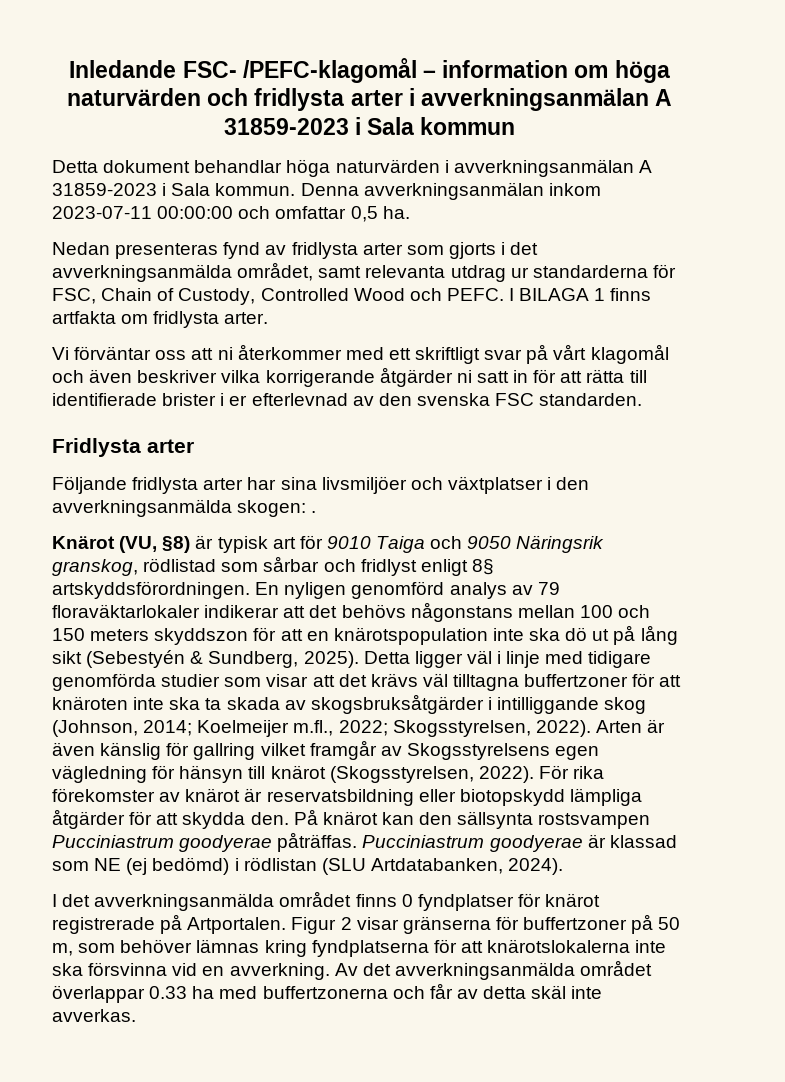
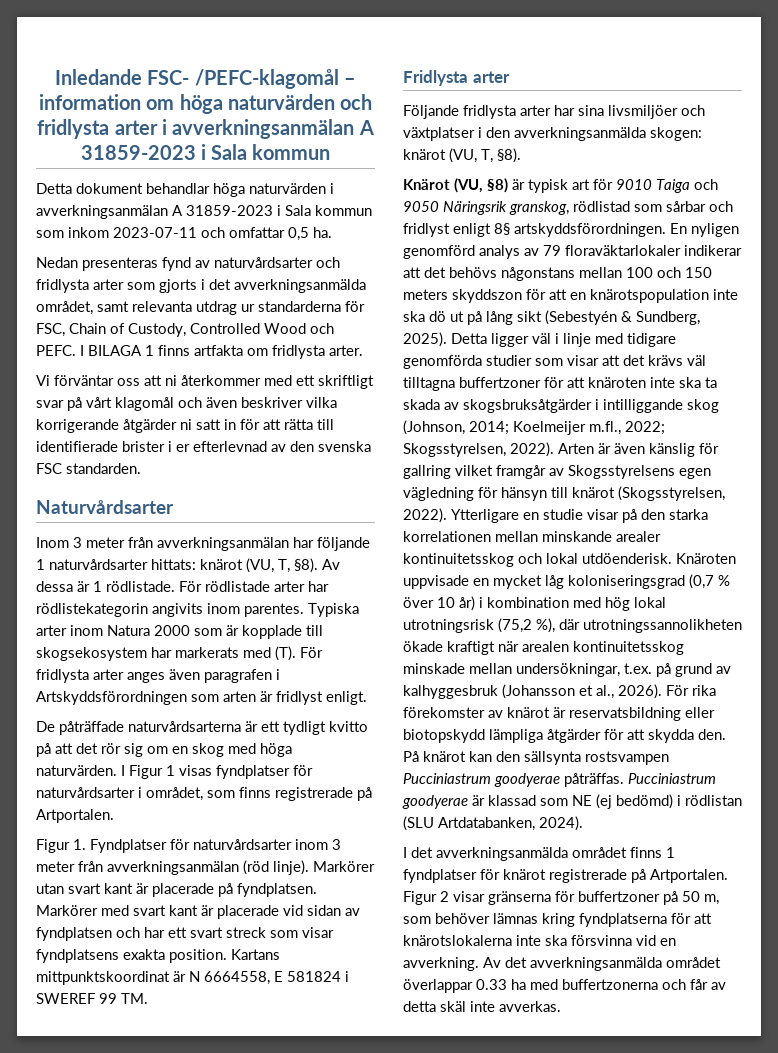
[215,182,544,200] kommun. Denna avverkningsanmälan -> [315,205,372,216] [36,230,64,238] kommun som
[157,206,234,219] 00:00:00 -> (197, 232) none
(287, 250) none -> [214,257,340,268] naturvårdsarter och
(643, 399) none -> [36,500,174,514] [36,537,370,551] [36,558,340,573] [36,581,329,592] [36,603,359,617] [36,625,323,639] [36,646,323,661] [36,669,280,683] [36,691,367,705] [36,721,368,735] [36,743,292,757] [36,765,313,779] [36,787,372,801] [36,809,114,823] [36,839,341,853] [36,860,375,875] [36,883,317,897] [36,905,360,919] [36,927,334,941] [36,949,280,963] [36,971,349,985] [36,993,148,1004] // Naturvårdsarter // Inom 3 meter från avverkningsanmälan har följande 1 naturvårdsarter hittats: knärot (VU, T, §8). Av dessa är 1 rödlistade. För rödlistade arter har rödlistekategorin angivits inom parentes. Typiska arter inom Natura 2000 som är kopplade till skogsekosystem har markerats med (T). För fridlysta arter anges även paragrafen i Artskyddsförordningen som arten är fridlyst enligt. // De påträffade naturvårdsarterna är ett tydligt kvitto på att det rör sig om en skog med höga naturvärden. I Figur 1 visas fyndplatser för naturvårdsarter i området, som finns registrerade på Artportalen. // Figur 1. Fyndplatser för naturvårdsarter inom 3 meter från avverkningsanmälan (röd linje). Markörer utan svart kant är placerade på fyndplatsen. Markörer med svart kant är placerade vid sidan av fyndplatsen och har ett svart streck som visar fyndplatsens exakta position. Kartans mittpunktskoordinat är N 6664558, E 581824 i SWEREF 99 TM.
[311,511,317,513] . -> [403,148,521,163] knärot (VU, T, §8).
(534, 774) none -> [451,509,708,523] [403,531,661,542] [403,553,736,567] [403,574,730,589] [403,596,666,611] [403,618,742,633] [403,641,684,655] [403,663,731,677] [403,684,662,699] Ytterligare en studie visar på den starka korrelationen mellan minskande arealer kontinuitetsskog och lokal utdöenderisk. Knäroten uppvisade en mycket låg koloniseringsgrad (0,7 % över 10 år) i kombination med hög lokal utrotningsrisk (75,2 %), där utrotningssannolikheten ökade kraftigt när arealen kontinuitetsskog minskade mellan undersökningar, t.ex. på grund av kalhyggesbruk (Johansson et al., 2026).
[401,894,413,907] 0 -> [666,847,675,858] 1

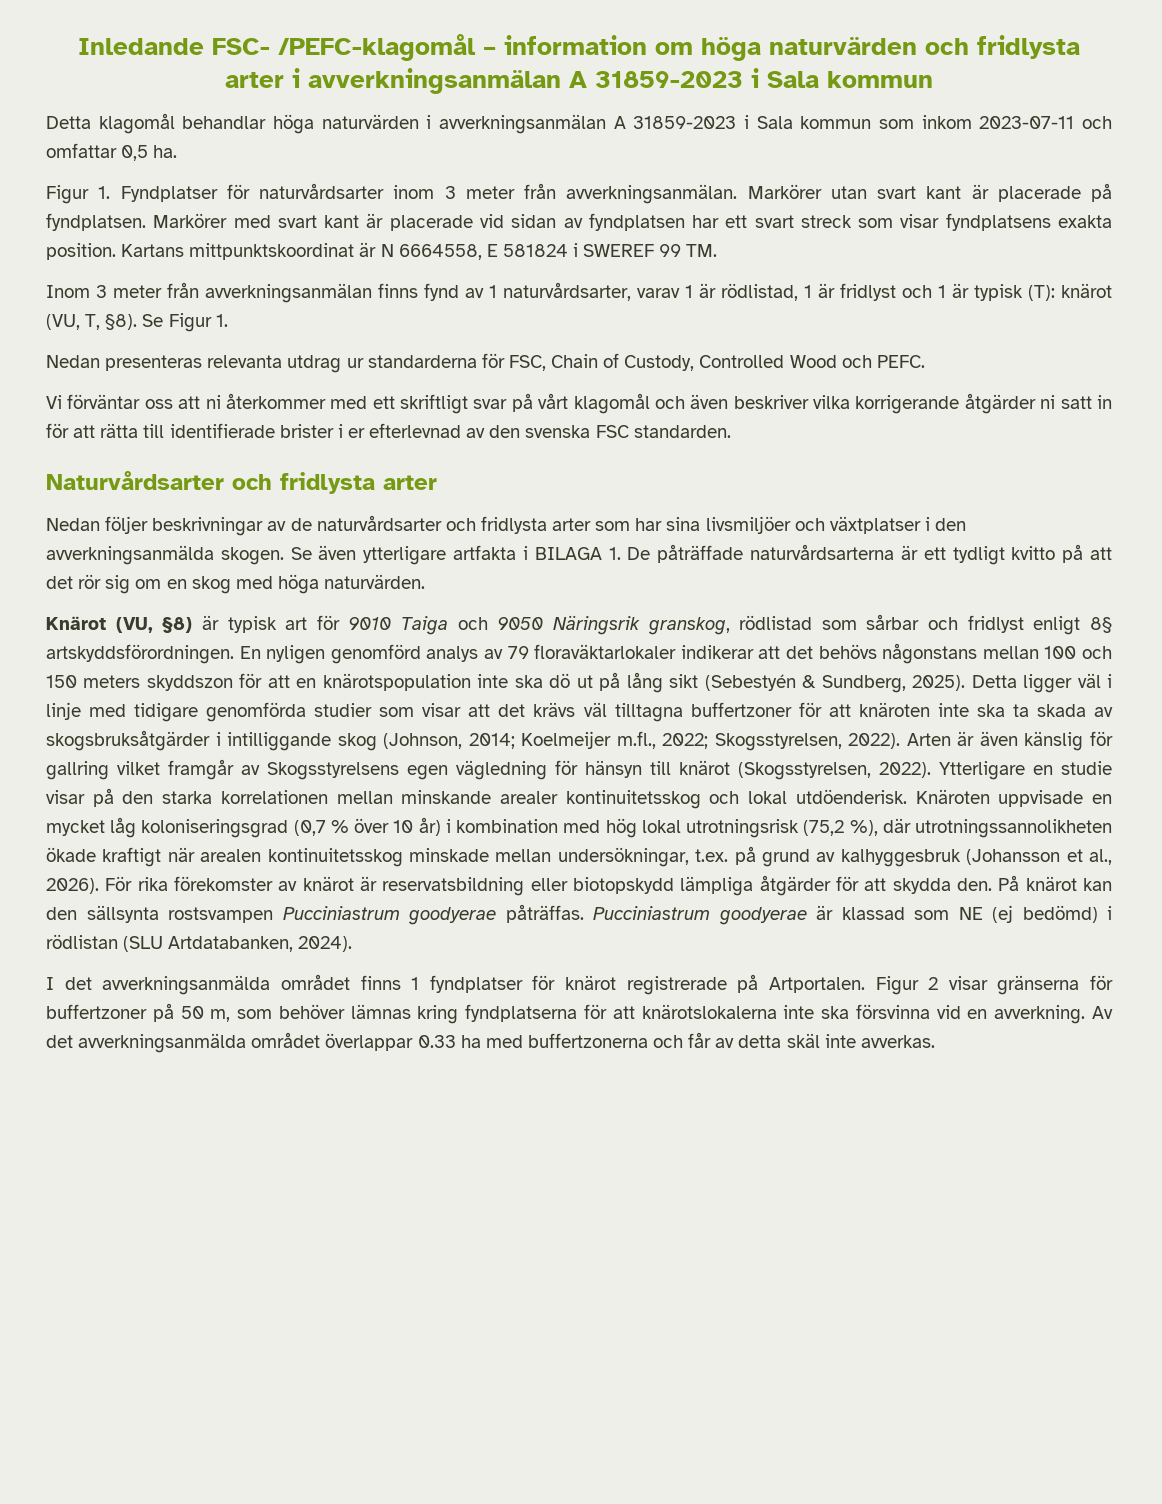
[76,183,143,194] dokument -> [98,113,175,134] klagomål
[36,257,340,271] [36,279,366,293] [36,301,129,315] Nedan presenteras fynd av naturvårdsarter och fridlysta arter som gjorts i det avverkningsanmälda området, samt -> [46,183,1112,204] [46,213,1113,231] [46,242,718,260] [46,282,1112,303] [46,313,228,332] [46,355,203,371] Figur 1. Fyndplatser för naturvårdsarter inom 3 meter från avverkningsanmälan. Markörer utan svart kant är placerade på fyndplatsen. Markörer med svart kant är placerade vid sidan av fyndplatsen har ett svart streck som visar fyndplatsens exakta position. Kartans mittpunktskoordinat är N 6664558, E 581824 i SWEREF 99 TM. // Inom 3 meter från avverkningsanmälan finns fynd av 1 naturvårdsarter, varav 1 är rödlistad, 1 är fridlyst och 1 är typisk (T): knärot (VU, T, §8). Se Figur 1. // Nedan presenteras
[80,345,363,359] I BILAGA 1 finns artfakta om fridlysta arter. -> (925, 361) none
[36,537,370,551] [36,558,340,573] [36,581,329,592] [36,603,359,617] [36,625,323,639] [36,646,323,661] [36,669,280,683] [36,691,367,705] // Inom 3 meter från avverkningsanmälan har följande 1 naturvårdsarter hittats: knärot (VU, T, §8). Av dessa är 1 rödlistade. För rödlistade arter har rödlistekategorin angivits inom parentes. Typiska arter inom Natura 2000 som är kopplade till skogsekosystem har markerats med (T). För fridlysta arter anges även paragrafen i Artskyddsförordningen som arten är fridlyst enligt. // -> [232,472,437,494] [46,515,967,536] [46,545,621,565] och fridlysta arter // Nedan följer beskrivningar av de naturvårdsarter och fridlysta arter som har sina livsmiljöer och växtplatser i den avverkningsanmälda skogen. Se även ytterligare artfakta i BILAGA 1.
[121,765,313,779] [36,787,372,801] [36,809,114,823] [36,839,341,853] [36,860,375,875] [36,883,317,897] [36,905,360,919] [36,927,334,941] [36,949,280,963] [36,971,349,985] [36,993,148,1004] [403,70,510,86] [403,105,705,119] [403,127,702,141] [403,148,521,163] I Figur 1 visas fyndplatser för naturvårdsarter i området, som finns registrerade på Artportalen. // Figur 1. Fyndplatser för naturvårdsarter inom 3 meter från avverkningsanmälan (röd linje). Markörer utan svart kant är placerade på fyndplatsen. Markörer med svart kant är placerade vid sidan av fyndplatsen och har ett svart streck som visar fyndplatsens exakta position. Kartans mittpunktskoordinat är N 6664558, E 581824 i SWEREF 99 TM. // Fridlysta arter // Följande fridlysta arter har sina livsmiljöer och växtplatser i den avverkningsanmälda skogen: knärot (VU, T, §8). -> (426, 581) none

